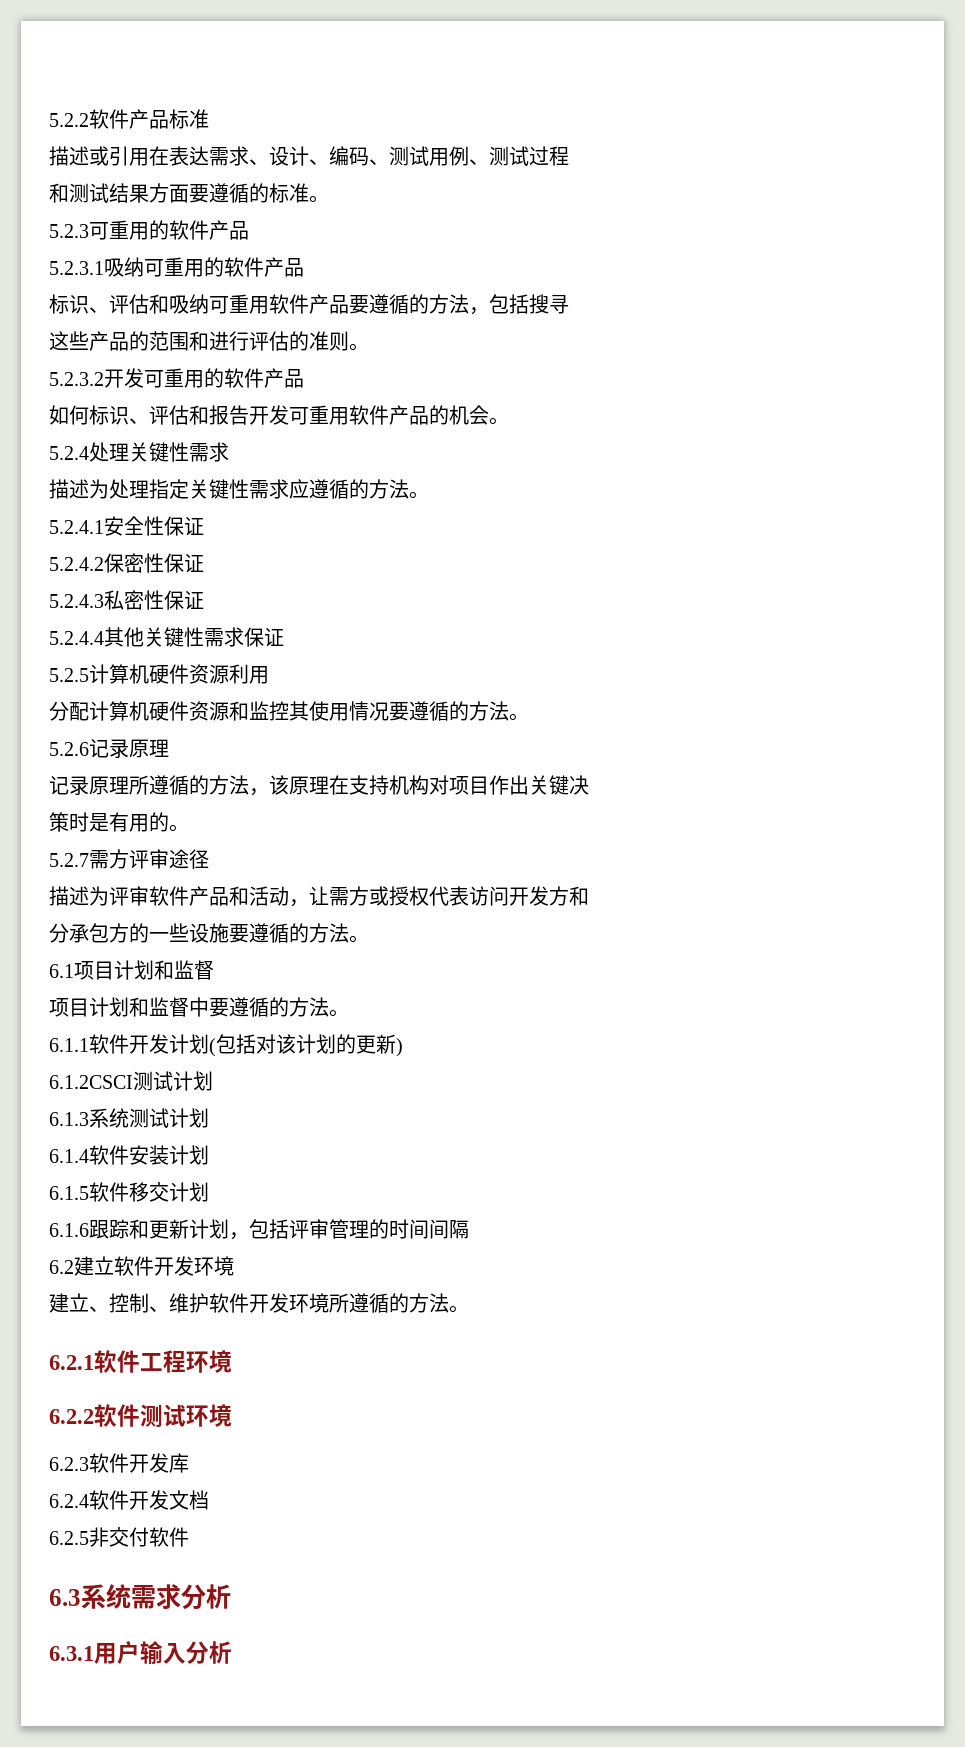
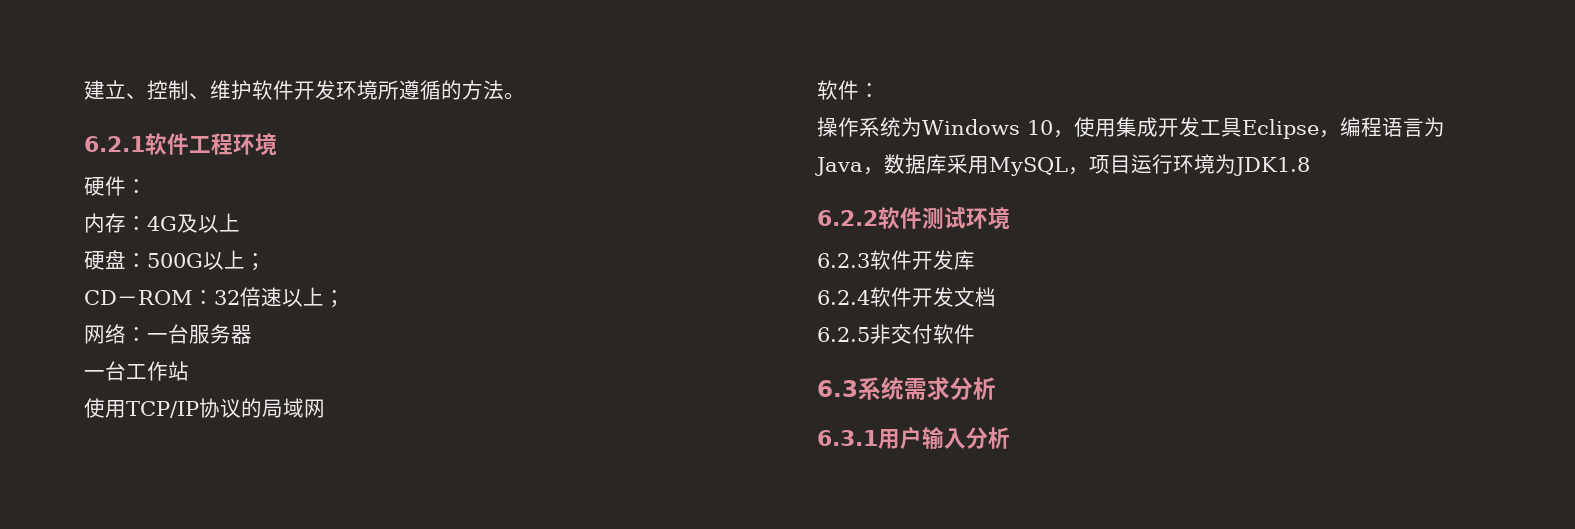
[49,109,209,129] [49,146,569,166] [49,183,329,203] [49,220,249,240] [49,257,304,277] [49,294,569,315] [49,331,369,351] [49,368,304,388] [49,405,509,425] [49,442,229,462] [49,479,429,499] [49,516,204,536] [49,553,204,573] [49,590,204,610] [49,627,284,647] [49,664,269,684] [49,701,529,721] [49,738,169,758] [49,775,589,796] [49,812,189,832] [49,849,209,869] [49,886,589,907] [49,923,369,943] [49,960,214,980] [49,997,349,1017] [49,1034,403,1057] [49,1071,213,1091] [49,1108,209,1128] [49,1145,209,1165] [49,1182,209,1202] [49,1219,469,1240] [49,1256,234,1276] 5.2.2软件产品标准 // 描述或引用在表达需求、设计、编码、测试用例、测试过程 // 和测试结果方面要遵循的标准。 // 5.2.3可重用的软件产品 // 5.2.3.1吸纳可重用的软件产品 // 标识、评估和吸纳可重用软件产品要遵循的方法，包括搜寻 // 这些产品的范围和进行评估的准则。 // 5.2.3.2开发可重用的软件产品 // 如何标识、评估和报告开发可重用软件产品的机会。 // 5.2.4处理关键性需求 // 描述为处理指定关键性需求应遵循的方法。 // 5.2.4.1安全性保证 // 5.2.4.2保密性保证 // 5.2.4.3私密性保证 // 5.2.4.4其他关键性需求保证 // 5.2.5计算机硬件资源利用 // 分配计算机硬件资源和监控其使用情况要遵循的方法。 // 5.2.6记录原理 // 记录原理所遵循的方法，该原理在支持机构对项目作出关键决 // 策时是有用的。 // 5.2.7需方评审途径 // 描述为评审软件产品和活动，让需方或授权代表访问开发方和 // 分承包方的一些设施要遵循的方法。 // 6.1项目计划和监督 // 项目计划和监督中要遵循的方法。 // 6.1.1软件开发计划(包括对该计划的更新) // 6.1.2CSCI测试计划 // 6.1.3系统测试计划 // 6.1.4软件安装计划 // 6.1.5软件移交计划 // 6.1.6跟踪和更新计划，包括评审管理的时间间隔 // 6.2建立软件开发环境 // -> (84, 90) none
(232, 1361) none -> [84,176,147,196] [84,213,240,233] [84,250,266,271] [84,287,345,308] [84,324,252,344] [84,361,189,381] [84,398,325,418] [817,80,880,100] [817,117,1445,139] [815,154,1310,176] // 硬件： // 内存：4G及以上 // 硬盘：500G以上； // CD－ROM：32倍速以上； // 网络：一台服务器 // 一台工作站 // 使用TCP/IP协议的局域网 // 软件： // 操作系统为Windows 10，使用集成开发工具Eclipse，编程语言为Java，数据库采用MySQL，项目运行环境为JDK1.8

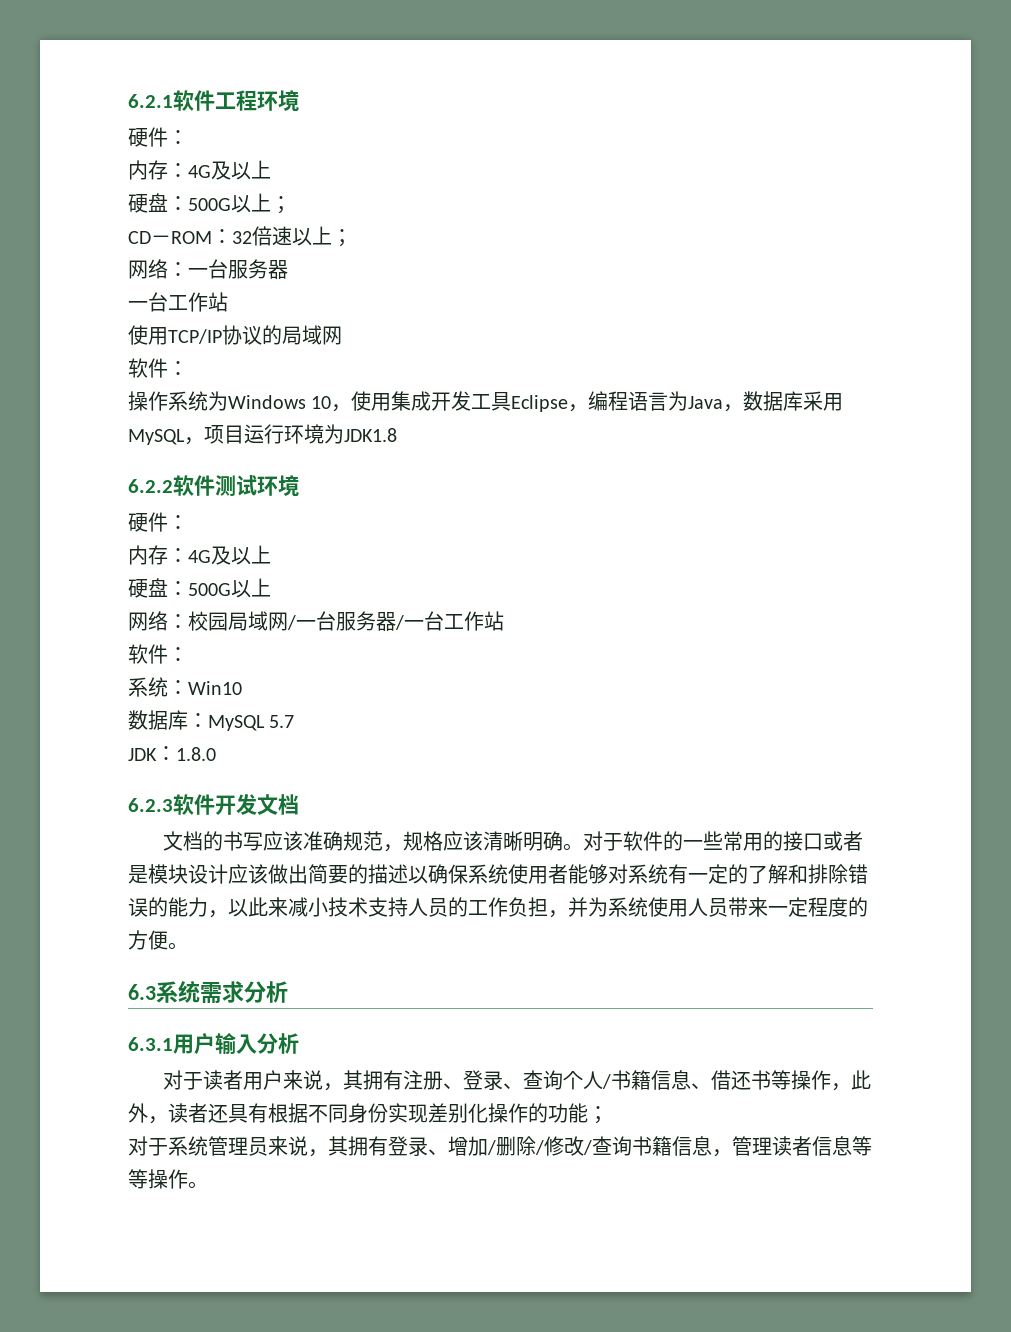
[84,80,525,100] 建立、控制、维护软件开发环境所遵循的方法。 // -> (128, 101) none
[817,250,975,270] [817,287,996,307] [817,324,975,344] 6.2.3软件开发库 // 6.2.4软件开发文档 // 6.2.5非交付软件 -> [128,512,188,532] [128,545,271,565] [128,578,271,598] [128,611,504,631] [128,644,188,664] [128,677,242,697] [128,710,295,731] [128,746,216,761] [128,794,299,815] [162,831,863,852] [128,864,868,884] [128,897,868,918] [128,930,188,950] 硬件： // 内存：4G及以上 // 硬盘：500G以上 // 网络：校园局域网/一台服务器/一台工作站 // 软件： // 系统：Win10 // 数据库：MySQL 5.7 // JDK：1.8.0 // 6.2.3软件开发文档 // 文档的书写应该准确规范，规格应该清晰明确。对于软件的一些常用的接口或者是模块设计应该做出简要的描述以确保系统使用者能够对系统有一定的了解和排除错误的能力，以此来减小技术支持人员的工作负担，并为系统使用人员带来一定程度的方便。
(1010, 438) none -> [162,1070,871,1091] [128,1103,608,1124] [128,1136,872,1157] [128,1169,208,1189] // 对于读者用户来说，其拥有注册、登录、查询个人/书籍信息、借还书等操作，此外，读者还具有根据不同身份实现差别化操作的功能； // 对于系统管理员来说，其拥有登录、增加/删除/修改/查询书籍信息，管理读者信息等等操作。

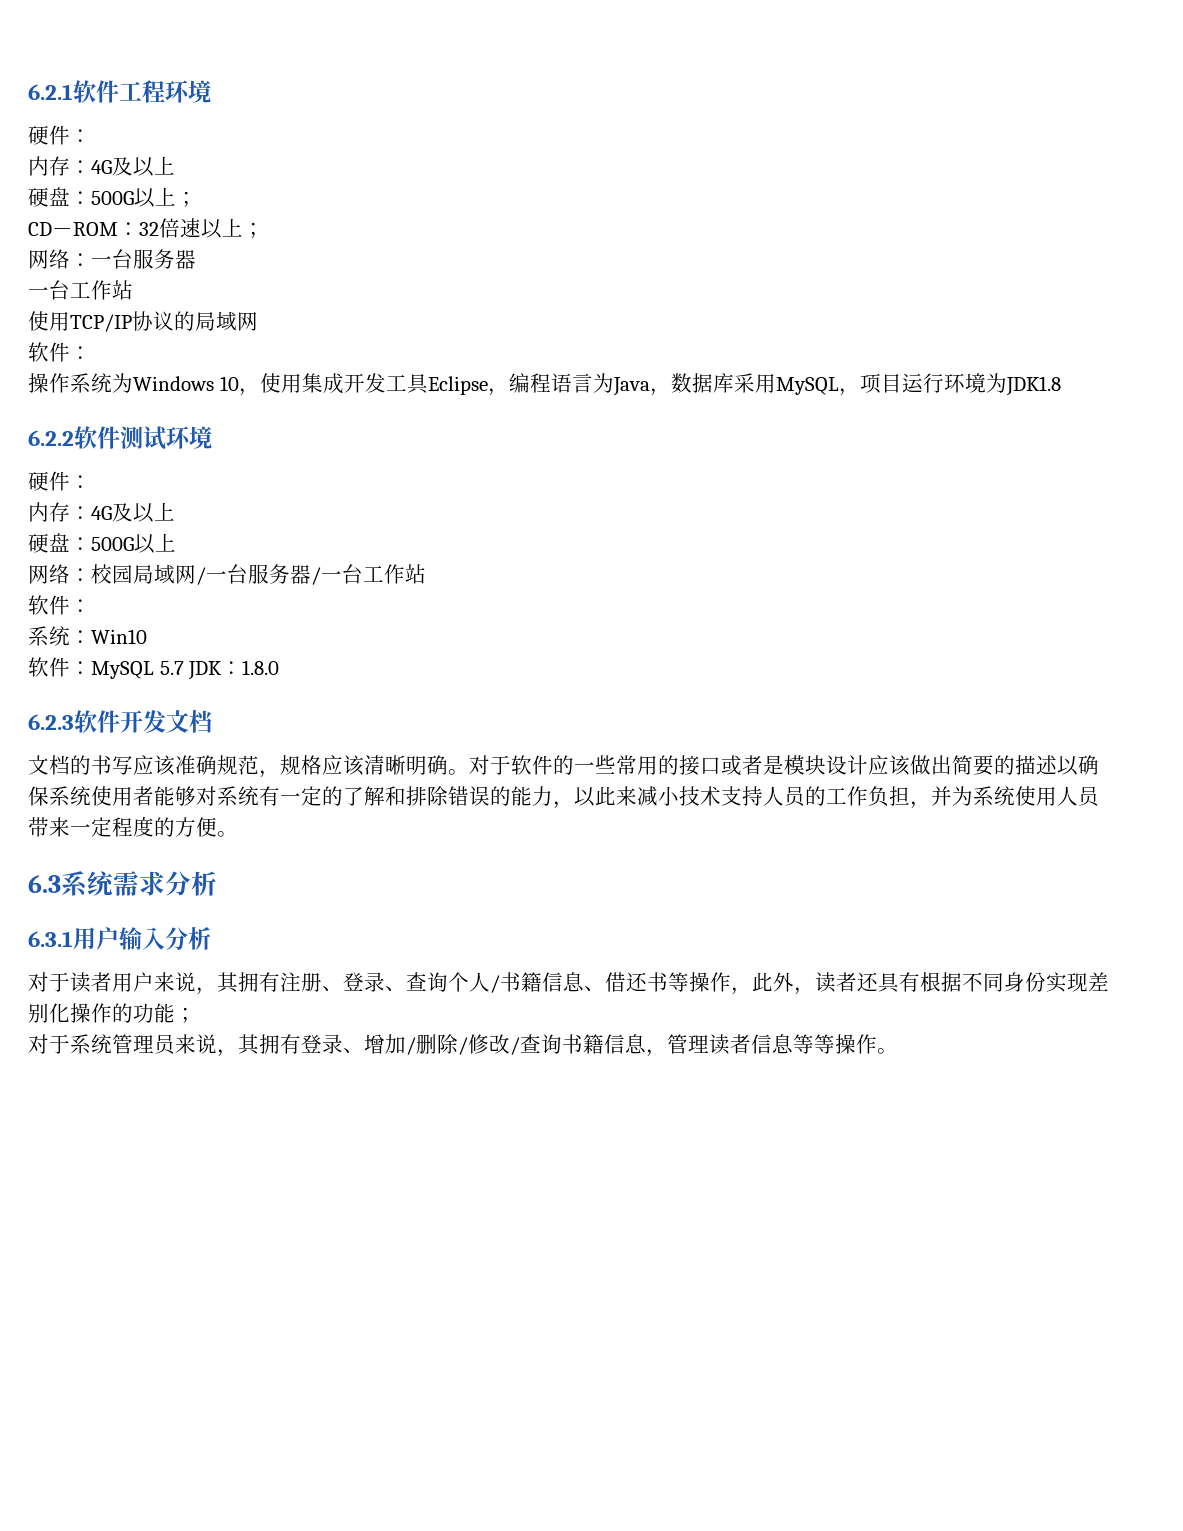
[128,710,188,730] 数据库 -> [28,657,70,677] 软件
(295, 721) // -> (184, 668) none

